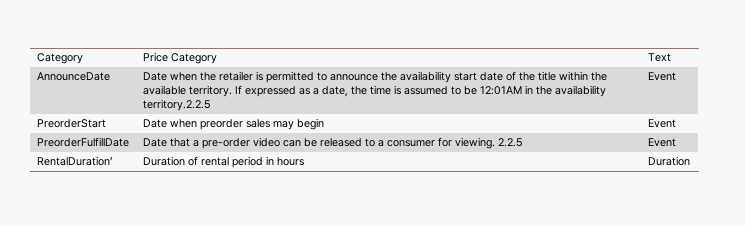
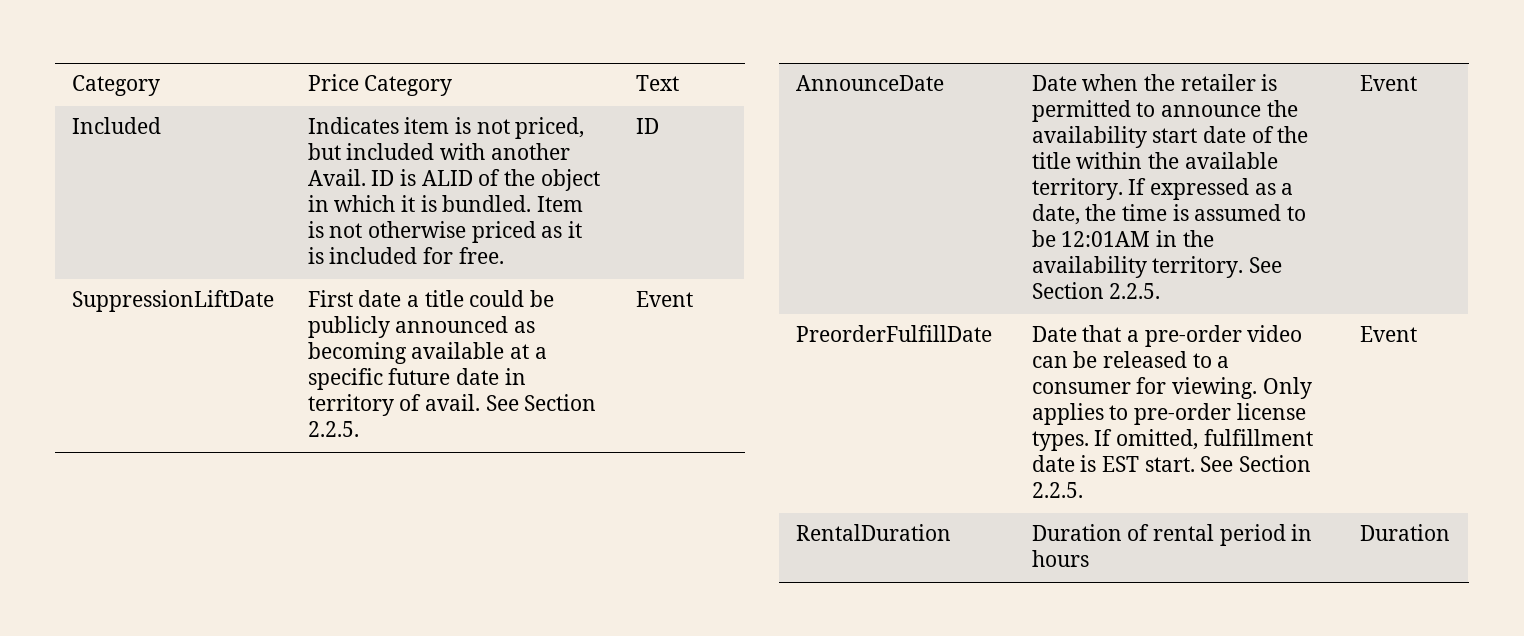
(671, 57) none -> [71,117,161,134] [307,117,585,139] [307,143,570,160] [307,169,600,191] [307,195,584,212] [307,221,583,243] [307,247,504,264] [635,118,659,134] [71,290,274,312] [307,290,555,307] [307,316,536,338] [307,342,547,364] [307,368,526,390] [307,394,597,416] [307,421,359,437] [635,291,693,307] // Included | Indicates item is not priced, but included with another Avail. ID is ALID of the object in which it is bundled. Item is not otherwise priced as it is included for free. | ID // SuppressionLiftDate | First date a title could be publicly announced as becoming available at a specific future date in territory of avail. See Section 2.2.5. | Event
[142,99,211,111] [647,72,676,81] [36,119,106,128] [142,118,324,130] territory.2.2.5 | Event // PreorderStart | Date when preorder sales may begin -> [1152,256,1283,278] [1031,282,1161,299] territory. See Section 2.2.5.
[497,138,523,147] [647,138,676,147] [36,156,113,166] 2.2.5 | Event // RentalDuration’ -> [1262,377,1312,399] [1031,403,1306,425] [1031,429,1313,451] [1031,455,1312,472] [1031,482,1083,498] [1359,326,1417,342] [795,524,951,541] Only applies to pre-order license types. If omitted, fulfillment date is EST start. See Section 2.2.5. | Event // RentalDuration

